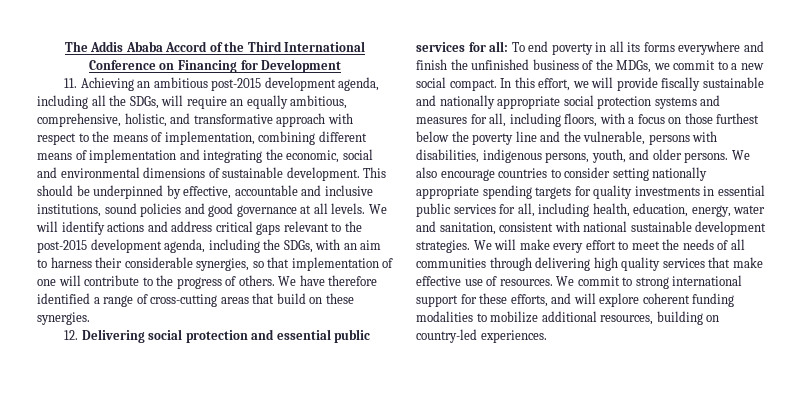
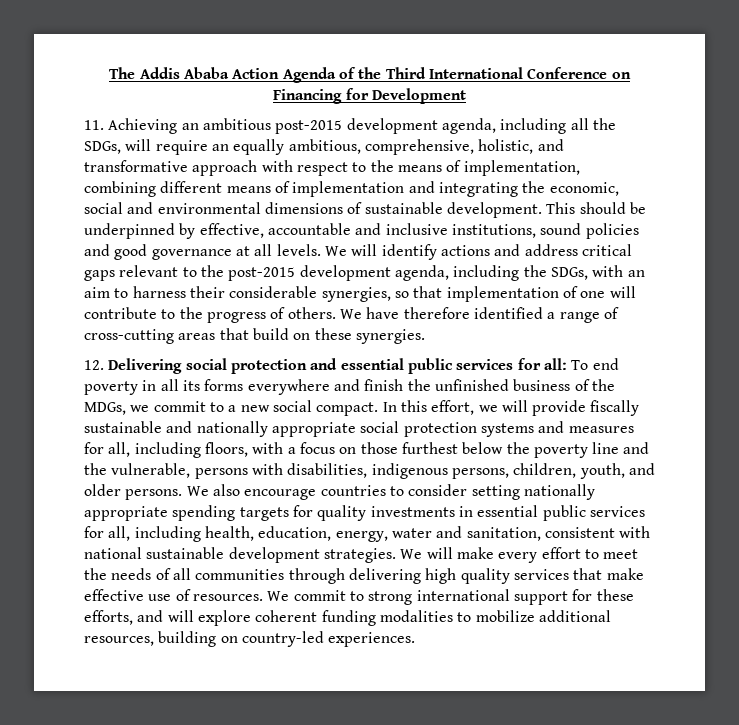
[165,41,208,52] Accord -> [232,67,336,83] Action Agenda
(590, 157) none -> [513,463,577,478] children,

